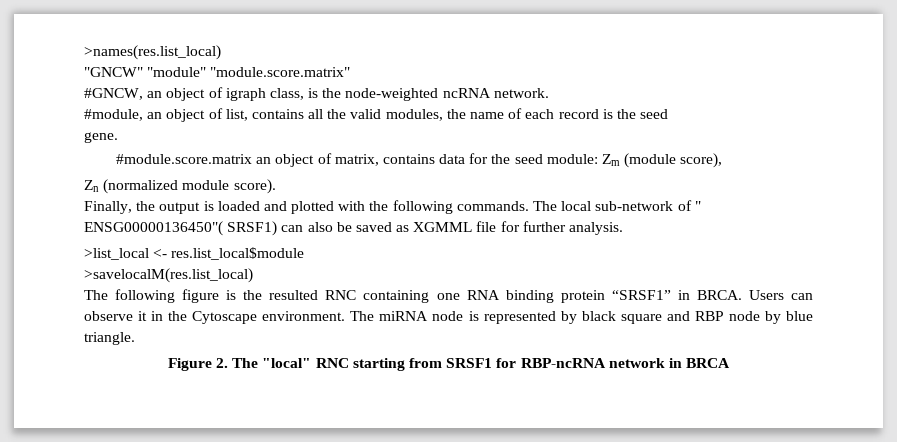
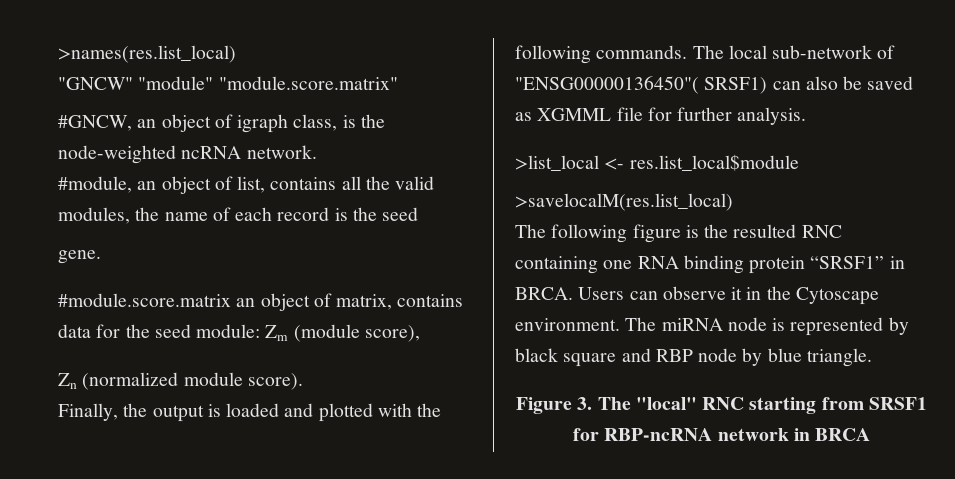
[694,201,701,211] [84,221,223,236] " ENSG00000136450"( -> [515,76,699,94] "ENSG00000136450"(
[216,358,229,368] 2. -> [577,397,593,410] 3.

